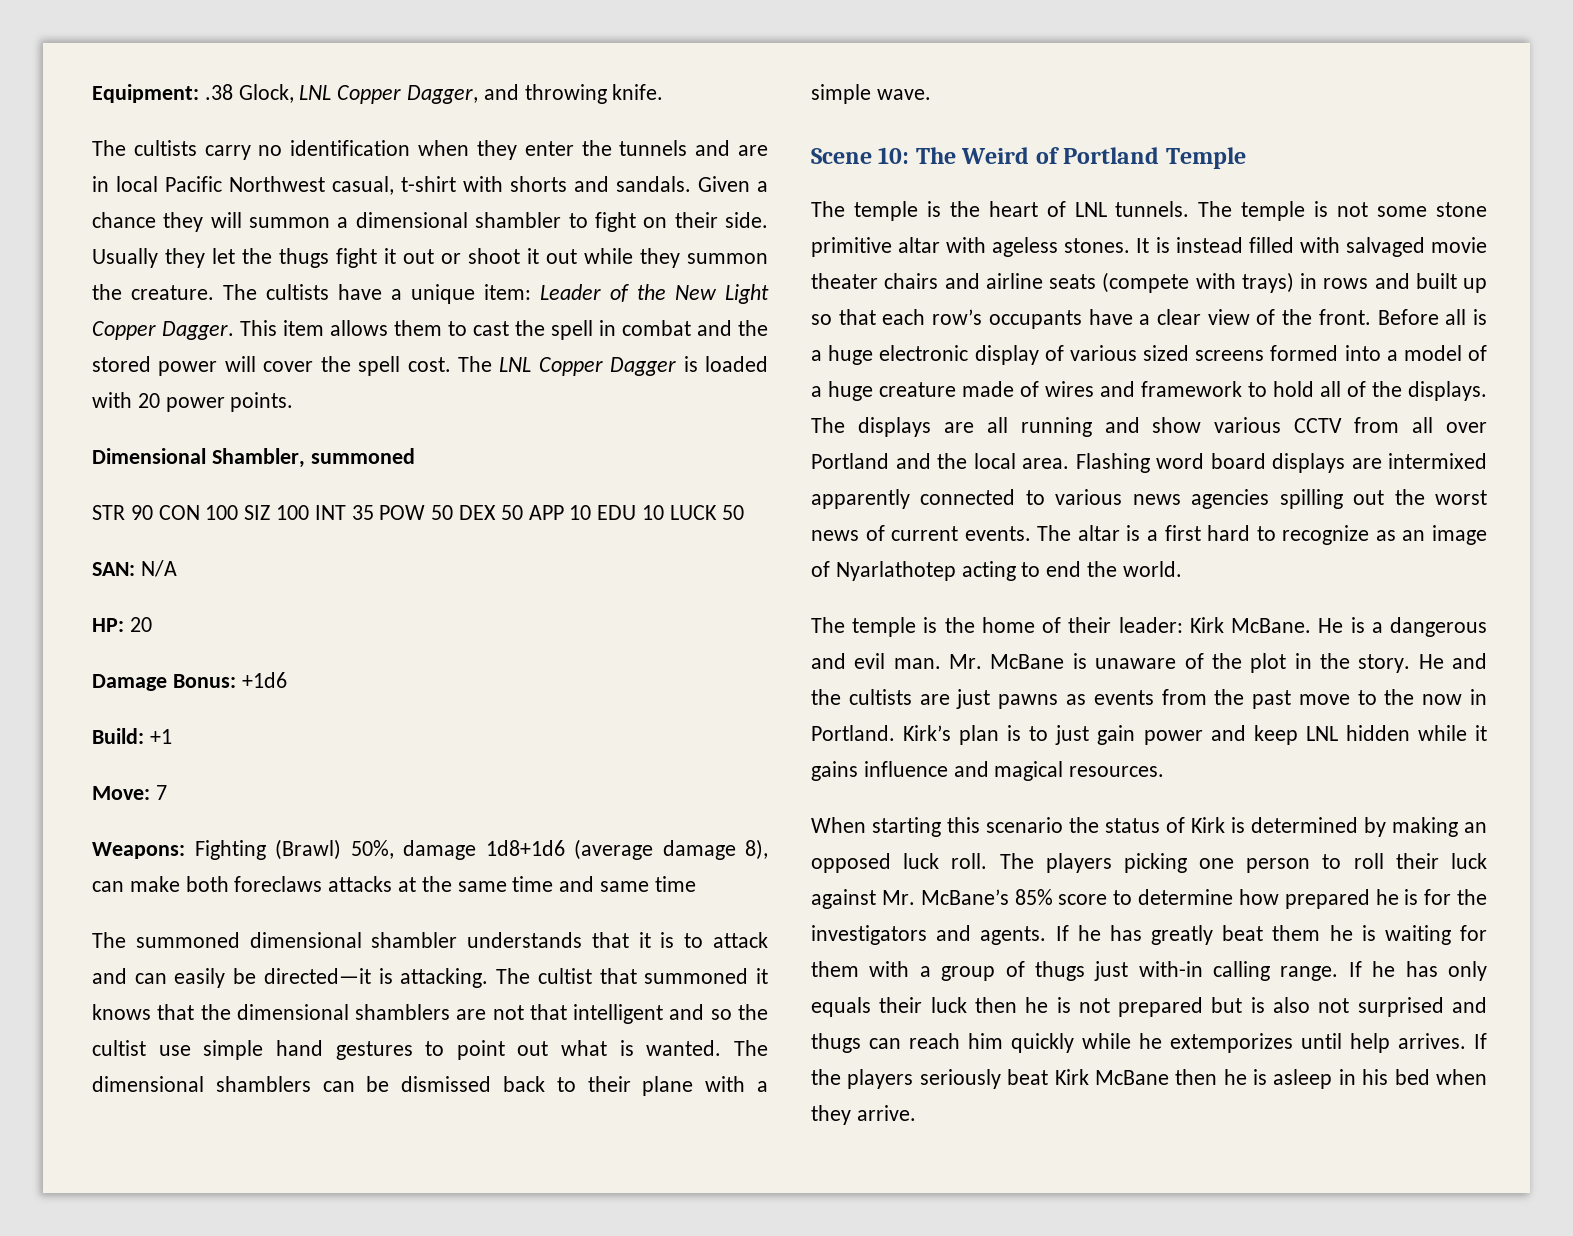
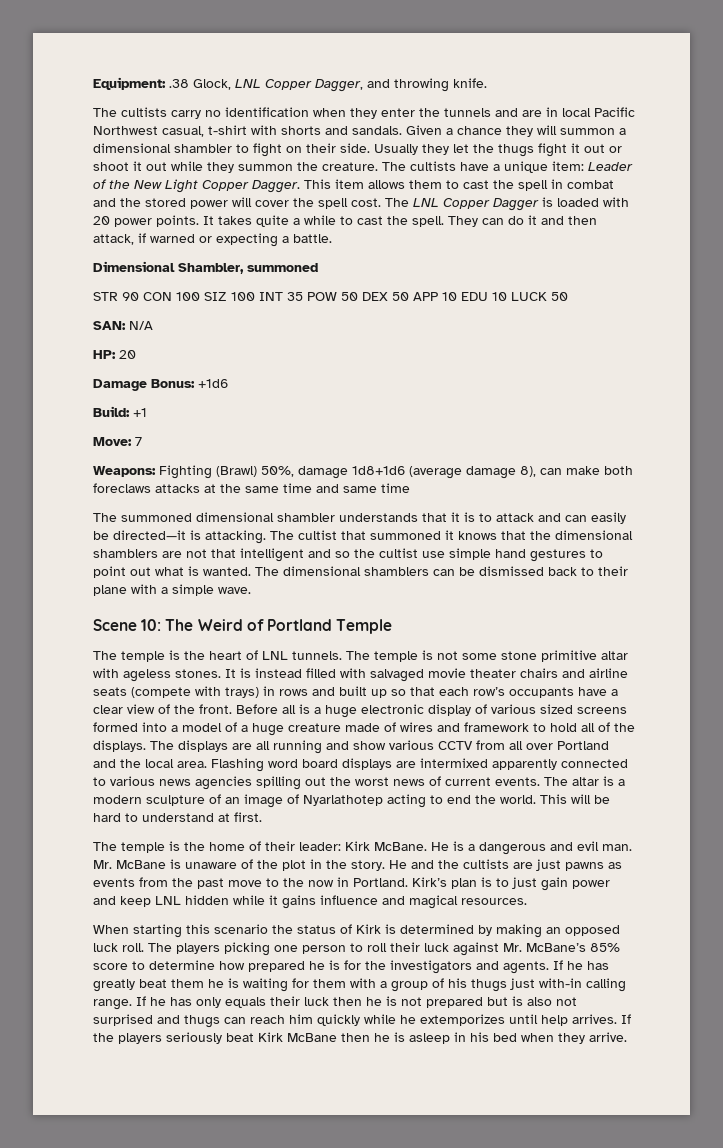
(294, 402) none -> [203,215,597,227] [93,233,332,247] It takes quite a while to cast the spell. They can do it and then attack, if warned or expecting a battle.
[1164,525,1396,545] first hard to recognize as -> [93,794,221,806] modern sculpture of
(1182, 569) none -> [540,794,610,804] [93,812,262,822] This will be hard to understand at first.
(1025, 969) none -> [448,978,467,988] his

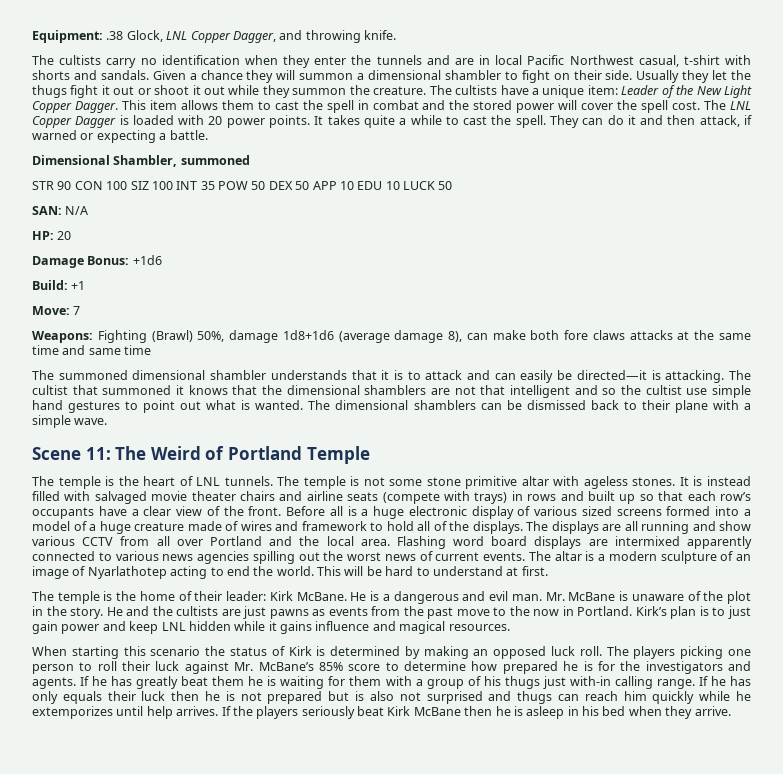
[93,483,151,493] foreclaws -> [564,330,625,340] fore claws
[141,619,162,631] 10: -> [85,447,111,460] 11:

